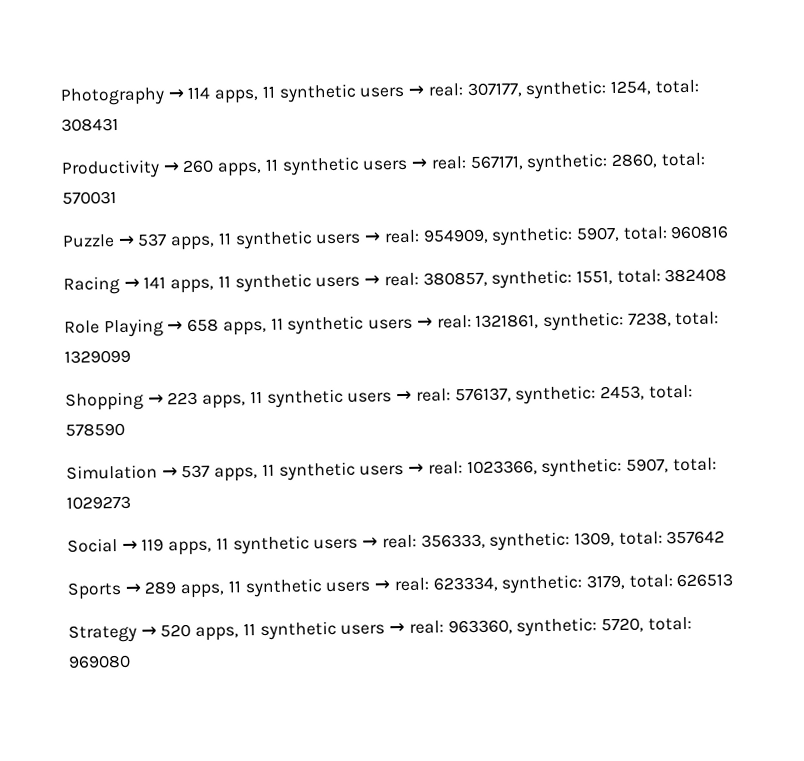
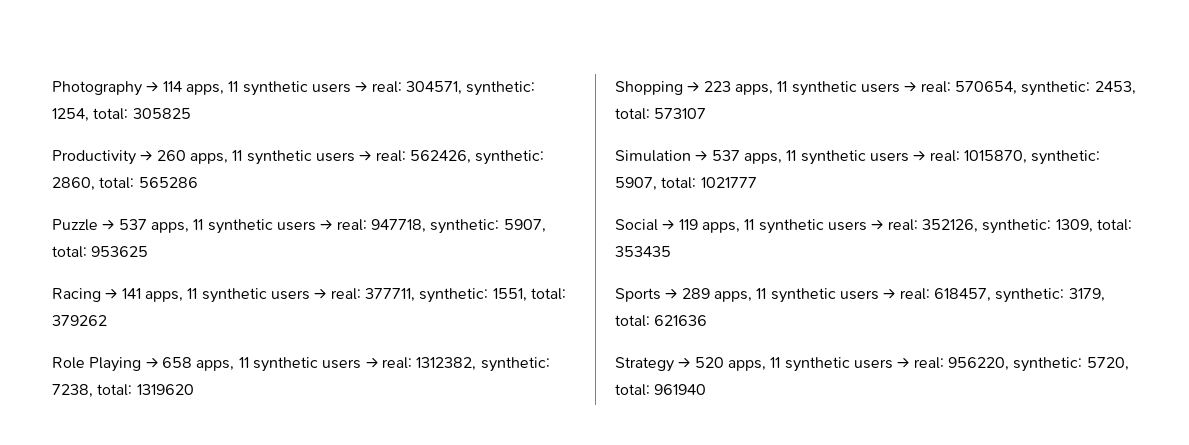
[466,82,522,98] 307177, -> [405,81,462,95] 304571,
[61,117,119,132] 308431 -> [132,108,191,119] 305825
[469,155,524,171] 567171, -> [409,150,471,164] 562426,
[62,191,117,205] 570031 -> [138,177,198,188] 565286
[422,225,730,246] 954909, synthetic: 5907, total: 960816 -> [370,219,546,234] [52,246,149,258] 947718, synthetic: 5907, total: 953625
[422,271,488,287] 380857, -> [364,288,415,302] 377711,
[664,268,728,283] 382408 -> [52,315,107,326] 379262
[475,314,540,329] 1321861, -> [416,357,477,371] 1312382,
[64,349,131,364] 1329099 -> [136,384,194,395] 1319620
[454,387,512,403] 576137, -> [954,81,1017,95] 570654,
[65,422,125,437] 578590 -> [654,108,707,119] 573107
[466,457,717,478] [66,495,131,510] 1023366, synthetic: 5907, total: 1029273 -> [963,150,1101,165] [615,177,757,191] 1015870, synthetic: 5907, total: 1021777
[420,533,486,549] 356333, -> [921,219,978,233] 352126,
[666,530,726,545] 357642 -> [615,246,671,257] 353435
[432,576,498,592] 623334, -> [933,288,991,302] 618457,
[676,573,734,588] 626513 -> [654,315,708,326] 621636
[447,619,513,635] 963360, -> [947,357,1009,371] 956220,
[68,654,131,669] 969080 -> [654,384,707,395] 961940

